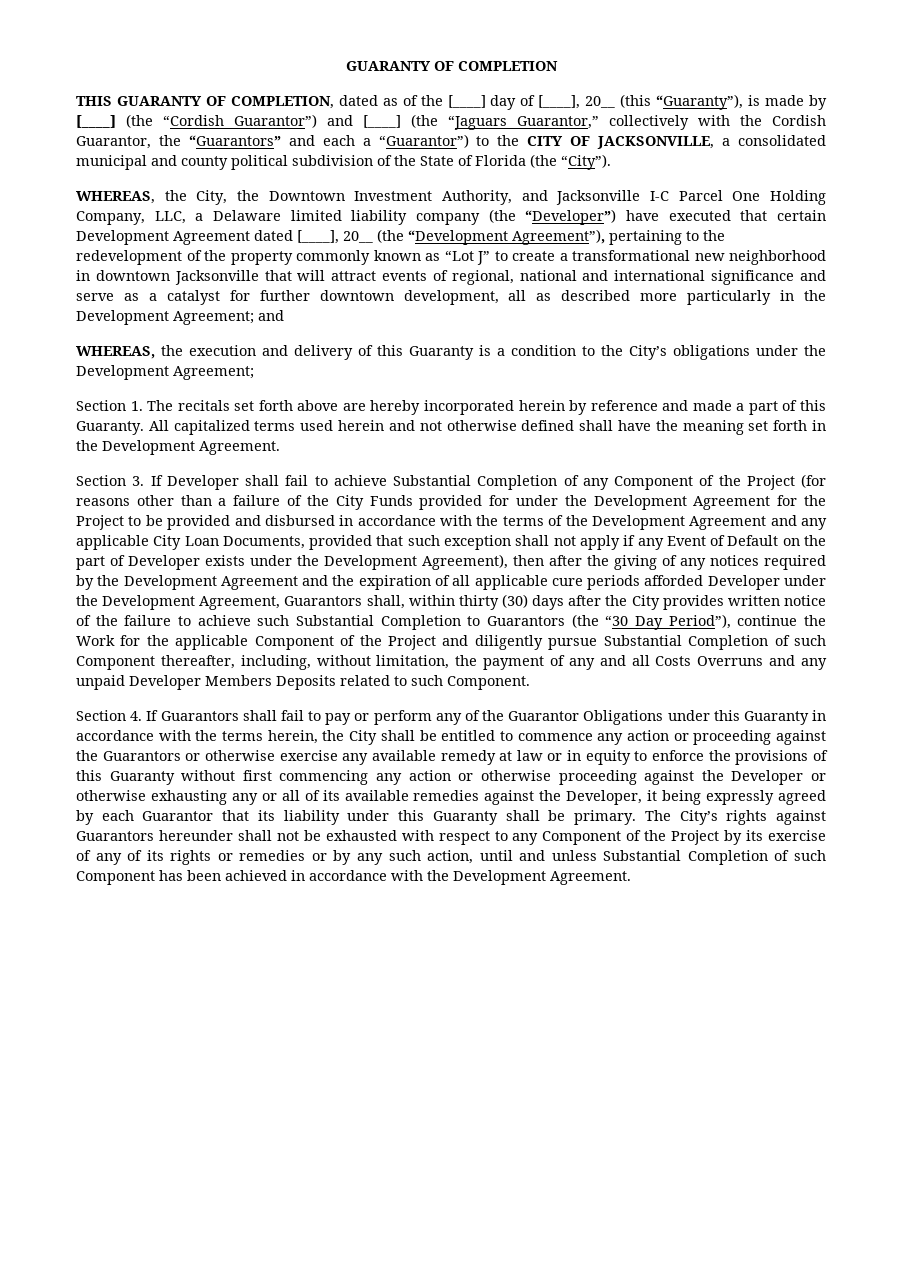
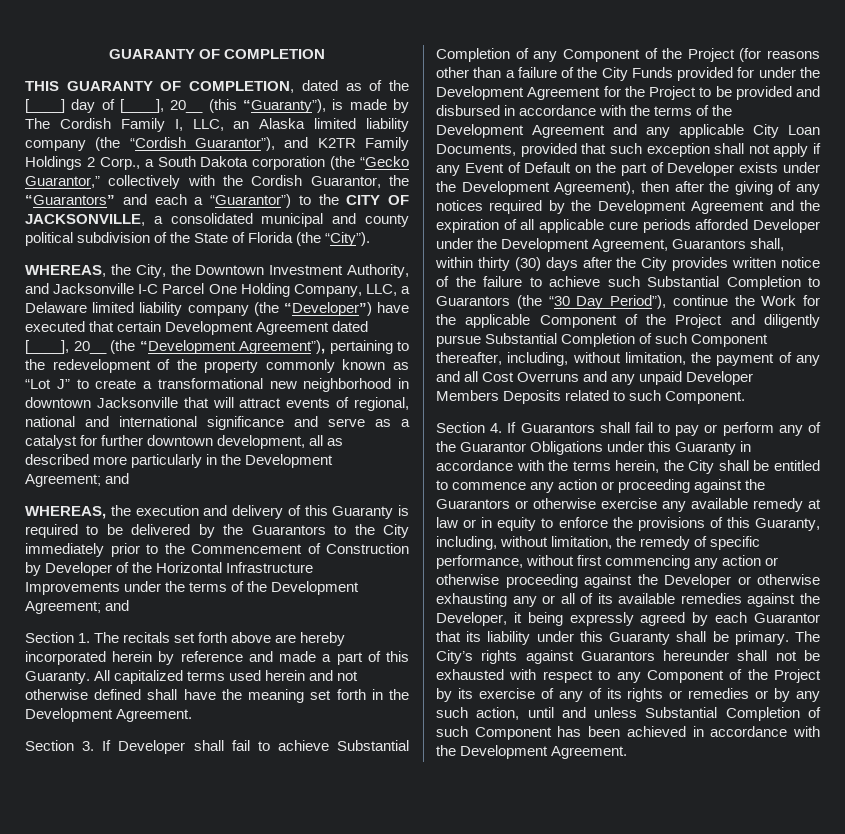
[76,114,507,130] [____] (the “Cordish Guarantor”) and [____] (the “Jaguars -> [25,118,409,132] [25,137,409,151] [25,156,409,170] The Cordish Family I, LLC, an Alaska limited liability company (the “Cordish Guarantor”), and K2TR Family Holdings 2 Corp., a South Dakota corporation (the “Gecko
[497,345,826,360] [76,365,254,380] a condition to the City’s obligations under the Development Agreement; -> [25,524,410,538] [25,543,409,557] [25,562,314,576] [25,581,360,595] [25,600,130,614] required to be delivered by the Guarantors to the City immediately prior to the Commencement of Construction by Developer of the Horizontal Infrastructure Improvements under the terms of the Development Agreement; and
[655,656,692,666] Costs -> [482,372,515,382] Cost
[109,771,175,785] Guaranty -> [755,518,820,531] [436,536,761,550] [436,555,523,569] Guaranty, including, without limitation, the remedy of specific performance,

